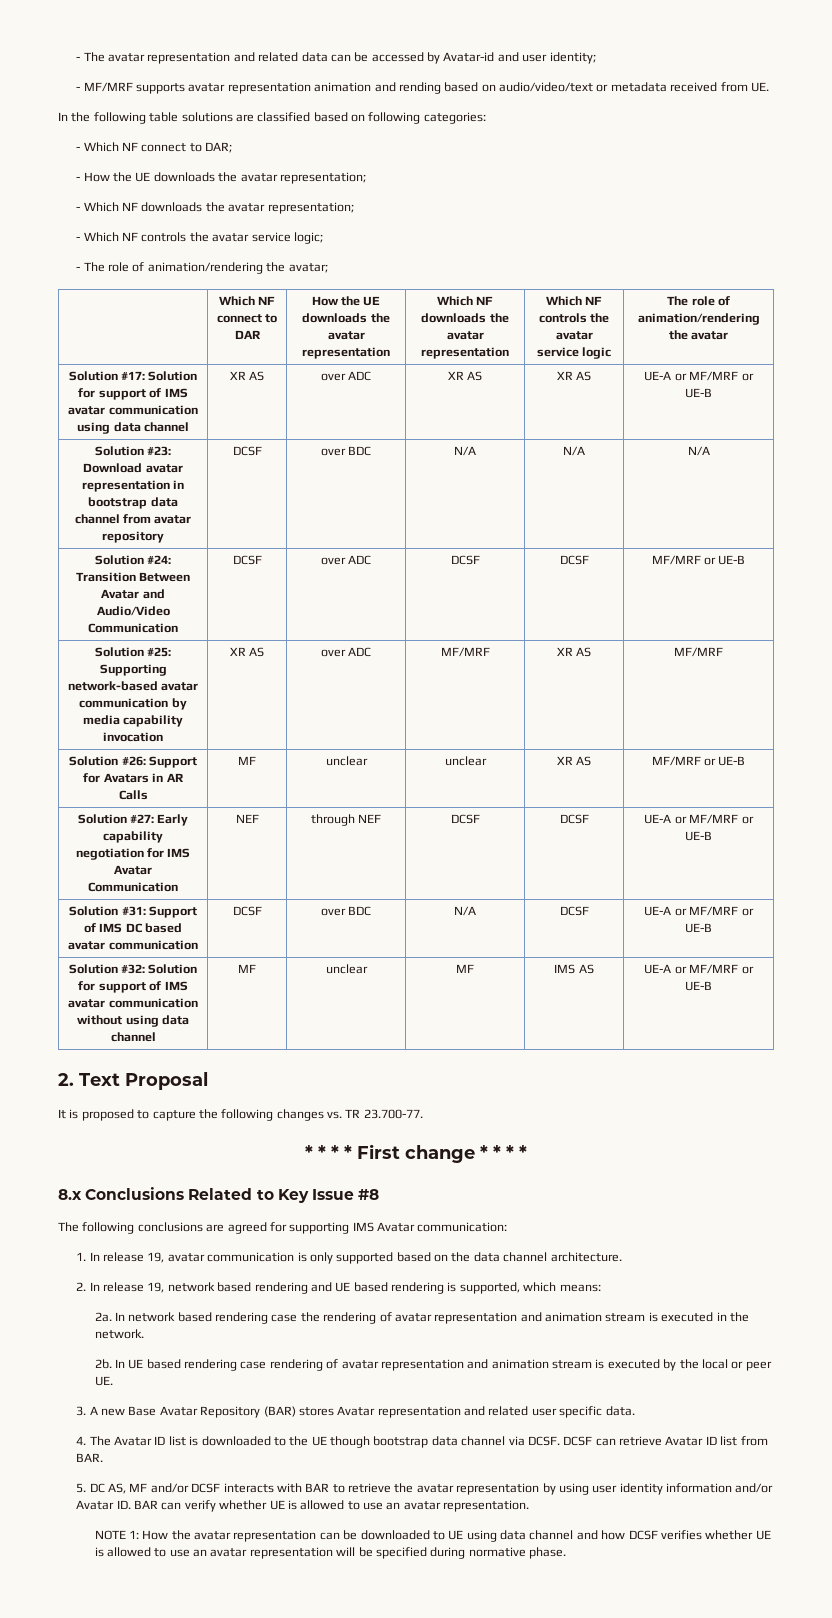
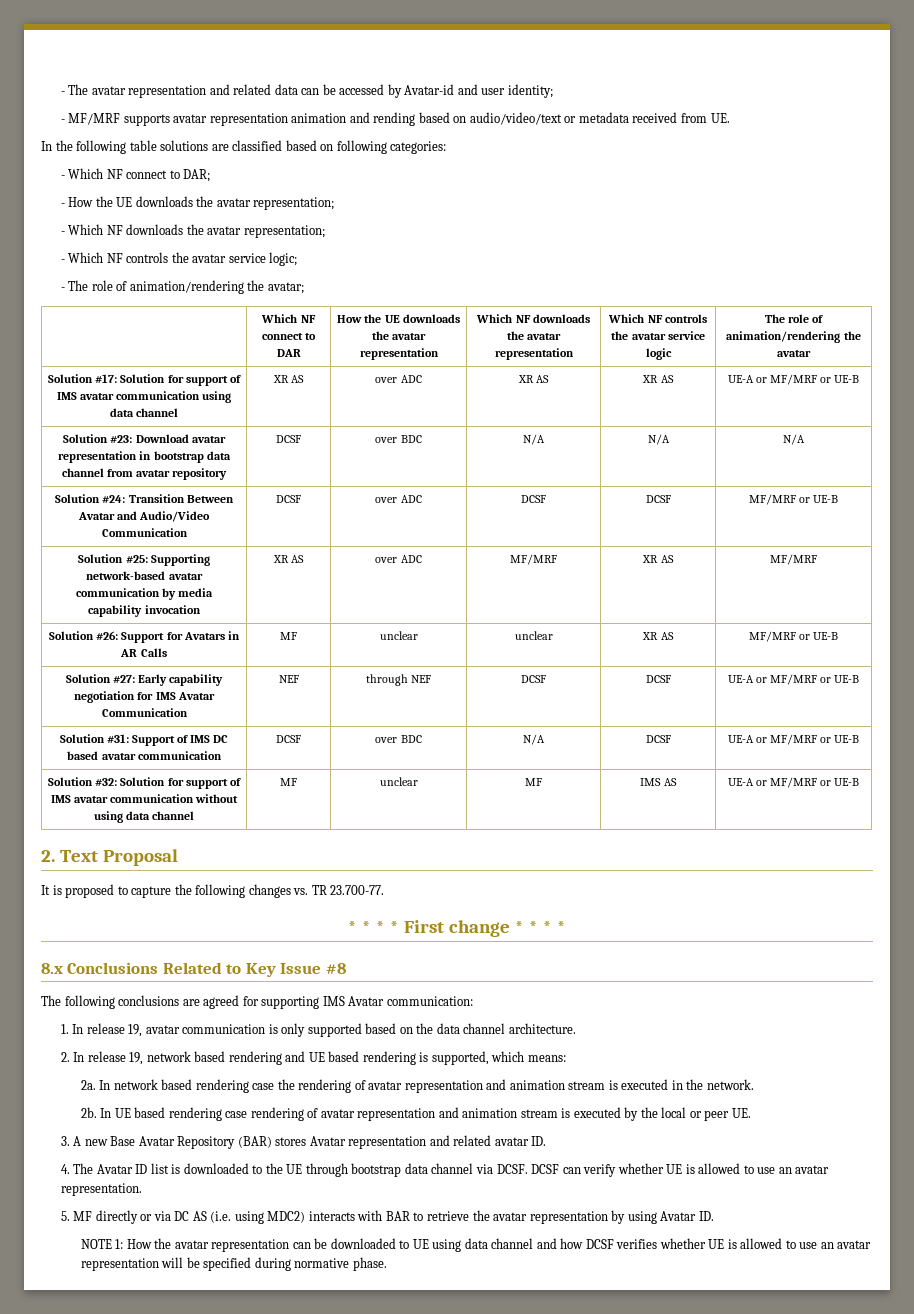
[531,1406,635,1418] user specific data. -> [494,1136,547,1146] avatar ID.
[330,1436,371,1448] though -> [305,1163,348,1177] through
[619,1436,768,1446] [76,1453,104,1462] [76,1483,774,1495] [76,1500,182,1510] retrieve Avatar ID list from BAR. // 5. DC AS, MF and/or DCSF interacts with BAR to retrieve the avatar representation by using user identity information and/or Avatar ID. BAR can -> (581, 1170) none
(530, 1506) none -> [60,1210,714,1224] // 5. MF directly or via DC AS (i.e. using MDC2) interacts with BAR to retrieve the avatar representation by using Avatar ID.

